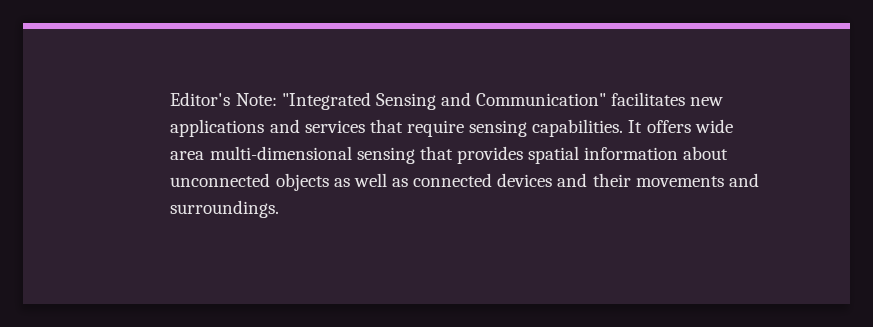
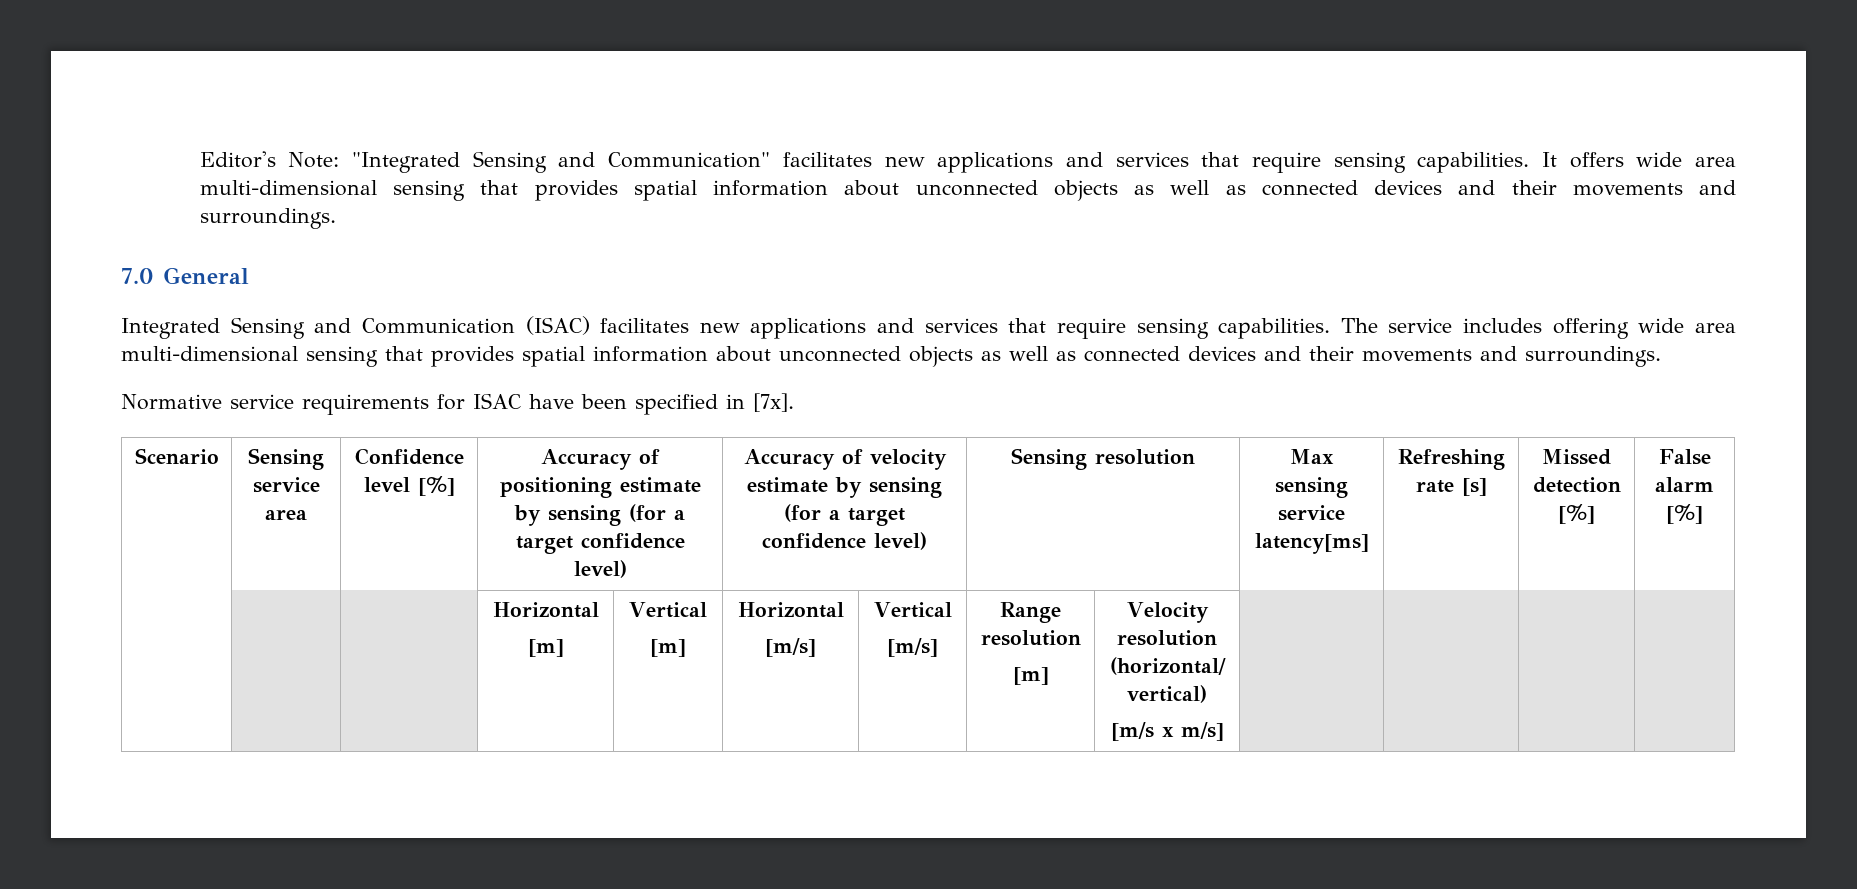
(280, 209) none -> [121,267,249,284] [121,316,1736,339] [121,346,1661,367] [121,393,794,415] [134,448,219,464] [248,448,324,470] [252,477,320,493] [265,509,307,520] [354,448,464,465] [363,476,455,496] [541,449,660,470] [499,477,701,498] [514,504,685,526] [515,533,685,554] [573,560,627,578] [743,449,947,470] [747,477,942,498] [784,504,905,526] [762,532,927,550] [1011,448,1195,470] [1290,449,1334,464] [1275,477,1348,498] [1278,505,1345,521] [1254,533,1369,554] [1397,449,1505,470] [1415,478,1487,496] [1542,449,1611,465] [1532,477,1621,493] [1558,504,1595,524] [1658,449,1711,465] [1655,477,1714,492] [1666,504,1703,524] [492,602,599,618] [527,639,564,657] [629,602,708,618] [650,639,686,657] [737,602,844,618] [765,638,816,657] [873,602,952,618] [887,638,938,657] [1000,602,1061,623] [980,630,1081,646] [1012,667,1049,685] [1126,602,1209,623] [1117,630,1217,646] [1109,657,1226,675] [1127,685,1207,703] [1110,722,1224,741] // 7.0 General // Integrated Sensing and Communication (ISAC) facilitates new applications and services that require sensing capabilities. The service includes offering wide area multi-dimensional sensing that provides spatial information about unconnected objects as well as connected devices and their movements and surroundings. // Normative service requirements for ISAC have been specified in [7x]. // Scenario | Sensing service area | Confidence level [%] | Accuracy of positioning estimate by sensing (for a target confidence level) | Accuracy of velocity estimate by sensing (for a target confidence level) | Sensing resolution | Max sensing service latency[ms] | Refreshing rate [s] | Missed detection [%] | False alarm [%] // | | | Horizontal // [m] | Vertical // [m] | Horizontal // [m/s] | Vertical // [m/s] | Range resolution // [m] | Velocity resolution (horizontal/ vertical) // [m/s x m/s] | | | |

